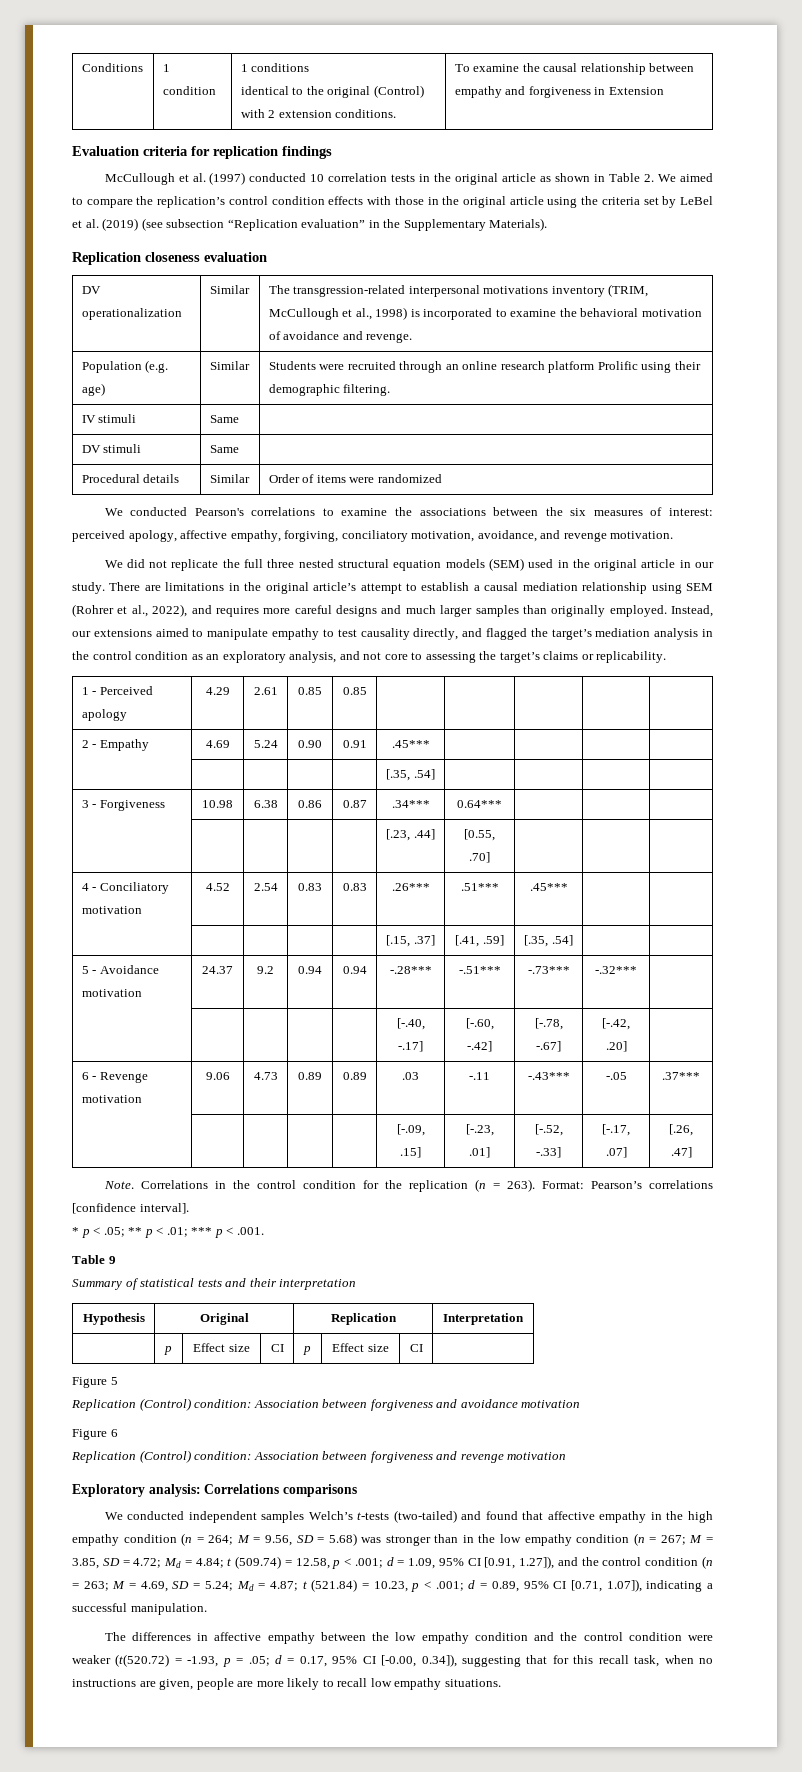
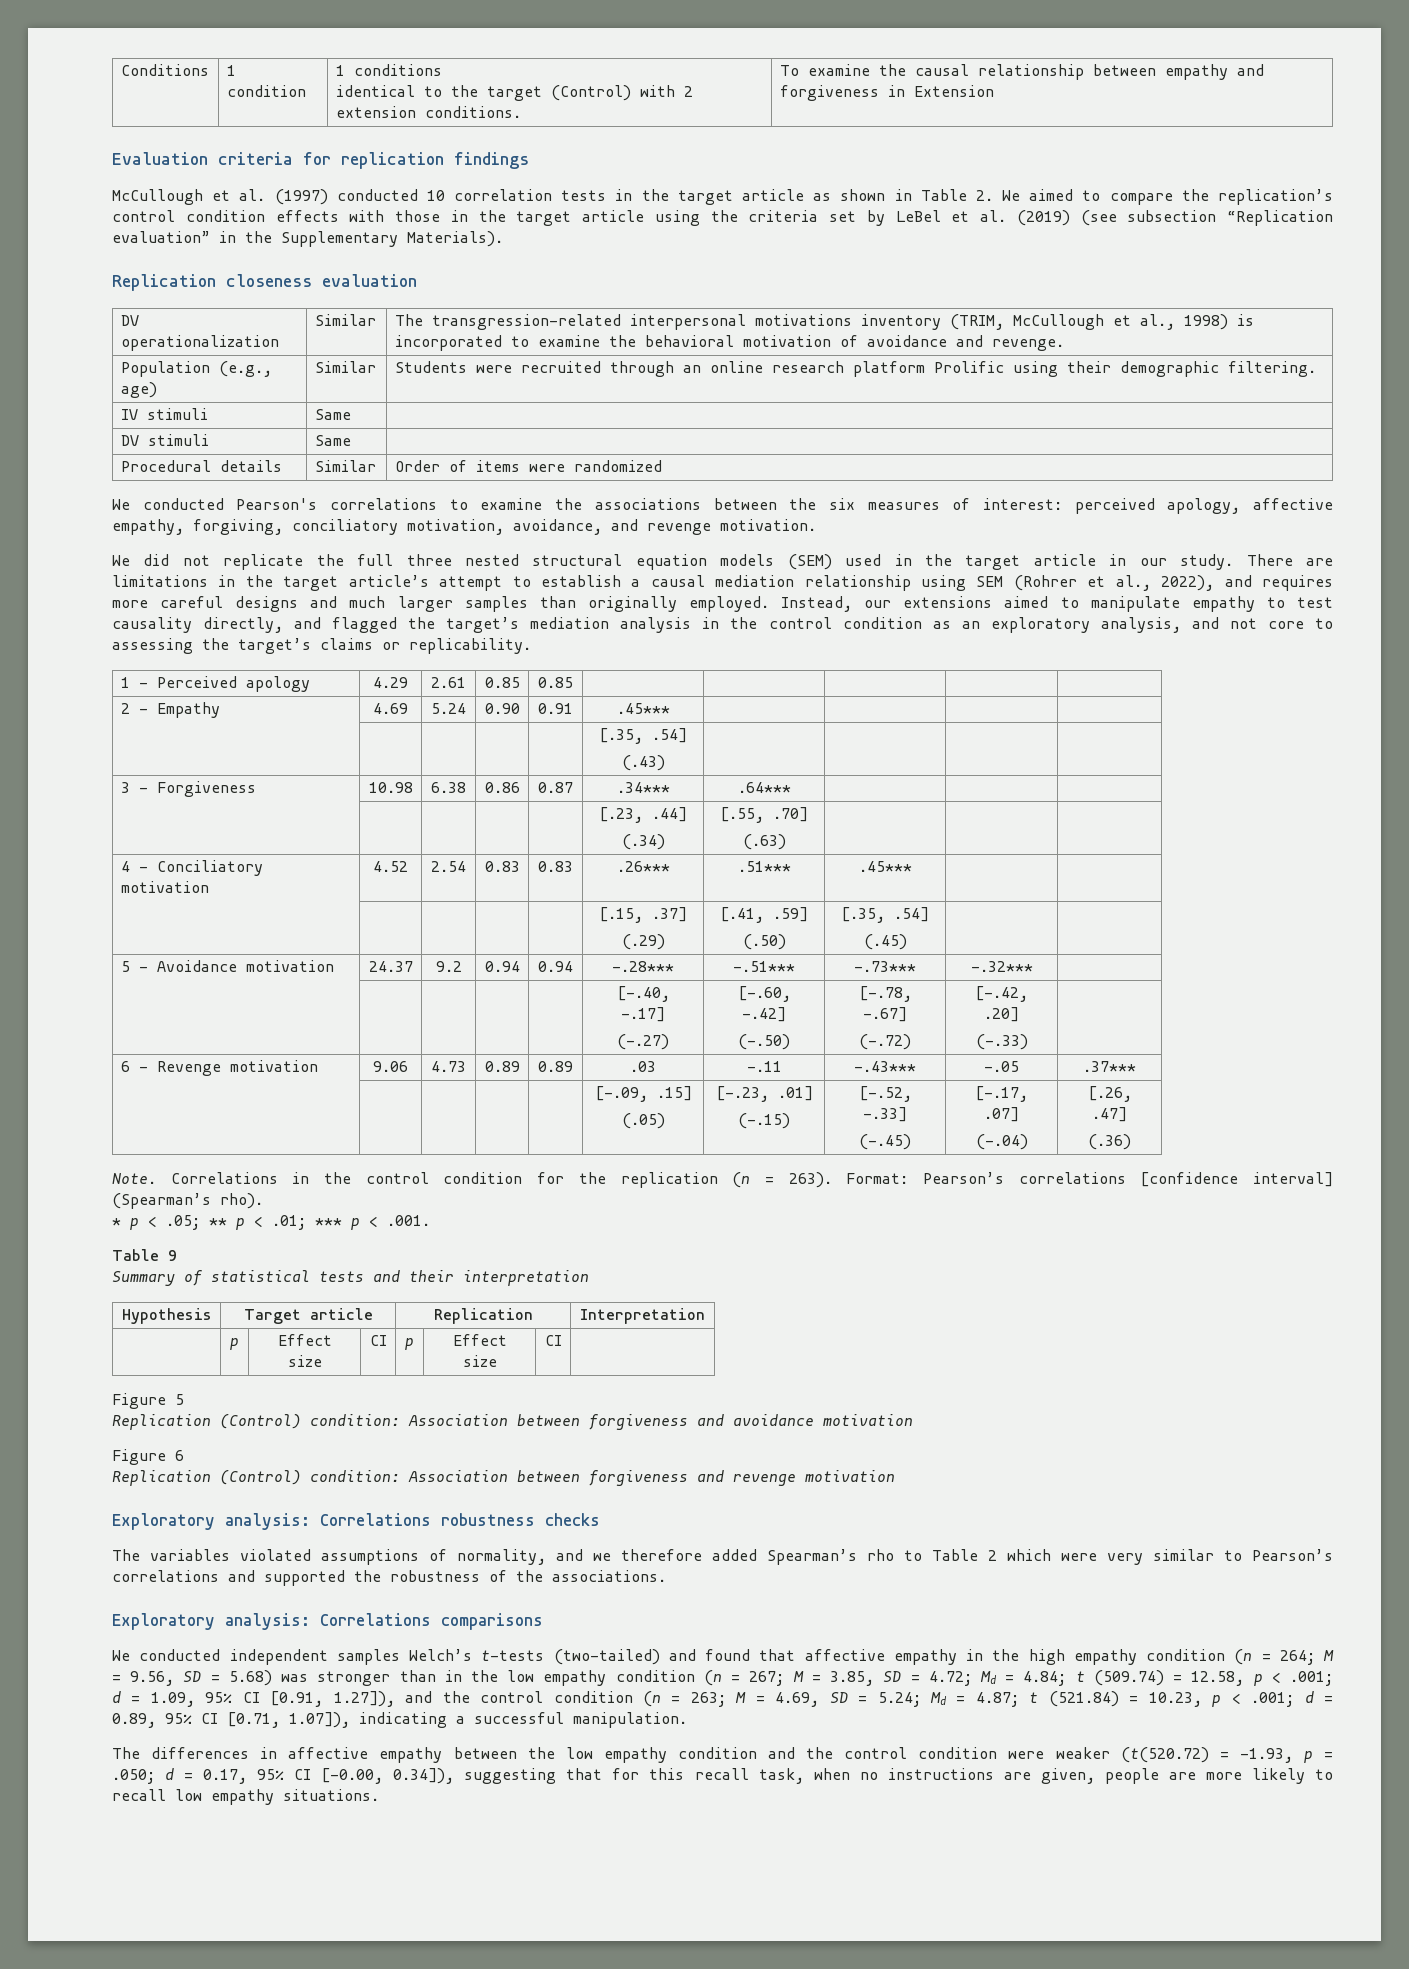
[327,86,371,98] original -> [486,86,542,101] target
[455,173,499,185] original -> [677,190,733,205] target
[462,196,506,208] original -> [516,211,572,226] target
[145,360,169,373] (e.g. -> [218,361,272,377] (e.g.,
[594,559,638,571] original -> [965,555,1021,570] target
[265,582,309,594] original -> [283,576,339,591] target
(435, 774) none -> [621,755,665,771] // (.43)
[457,800,502,808] 0.64*** -> [737,782,791,793] .64***
[464,829,495,841] | [0.55, -> [621,834,665,850] [720,807,764,823] // (.34) | [.55,
(490, 857) none -> [742,834,786,850] // (.63)
(435, 940) none -> [621,934,665,950] // (.29)
[524,935,573,947] | [.35, .54] -> [742,934,786,950] [841,907,929,923] [863,934,907,950] // (.50) | [.35, .54] // (.45)
(423, 1046) none -> [617,1034,669,1050] // (-.27)
(492, 1046) none -> [738,1034,790,1050] // (-.50)
(561, 1046) none -> [859,1034,911,1050] // (-.72)
(627, 1046) none -> [975,1034,1028,1050] // (-.33)
(421, 1152) none -> [621,1113,665,1129] // (.05)
(490, 1152) none -> [738,1113,790,1129] // (-.15)
(561, 1152) none -> [859,1134,911,1150] // (-.45)
(627, 1152) none -> [975,1134,1028,1150] // (-.04)
(692, 1152) none -> [1088,1134,1131,1150] // (.36)
[139,1203,189,1214] interval]. -> [1253,1172,1333,1187] [112,1193,263,1209] interval] (Spearman’s rho).
[199,1313,249,1325] Original -> [243,1308,373,1324] Target article
(567, 1456) none -> [112,1513,600,1530] [112,1549,1333,1565] [112,1570,666,1586] // Exploratory analysis: Correlations robustness checks // The variables violated assumptions of normality, and we therefore added Spearman’s rho to Table 2 which were very similar to Pearson’s correlations and supported the robustness of the associations.
[248,1656,270,1666] .05; -> [112,1769,155,1784] .050;

